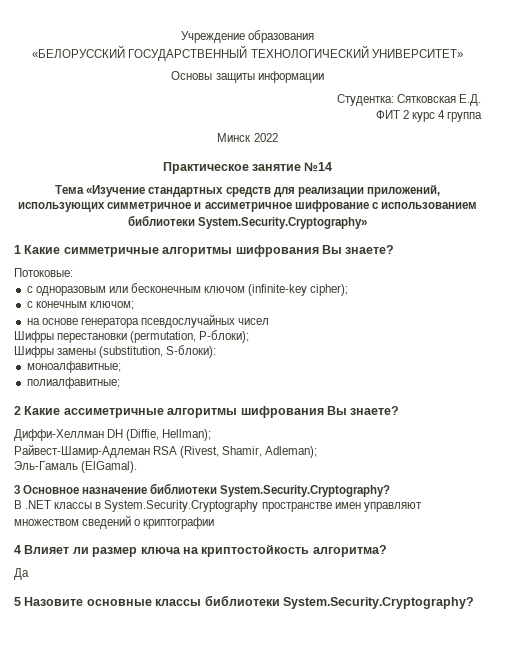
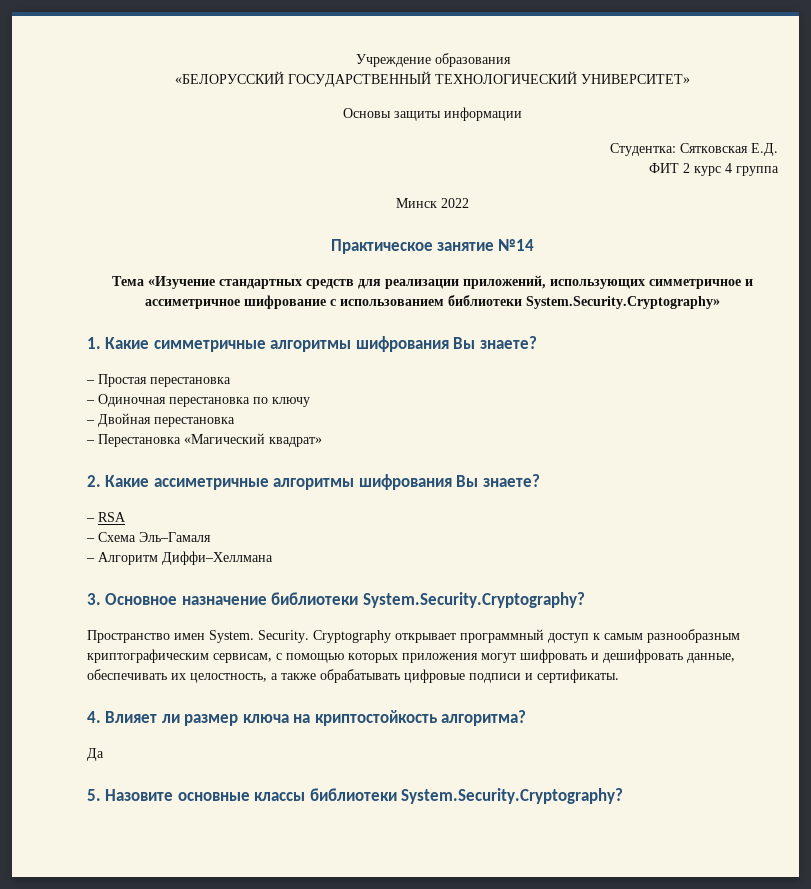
[14,245,21,254] 1 -> [87,337,101,349] 1.
[14,268,73,277] [26,283,349,296] [26,301,134,310] [26,314,270,328] [14,330,250,343] [14,345,217,358] [26,361,121,373] [26,377,120,389] [14,406,21,415] Потоковые: // с одноразовым или бесконечным ключом (infinite-key cipher); // с конечным ключом; // на основе генератора псевдослучайных чисел // Шифры перестановки (permutation, P-блоки); // Шифры замены (substitution, S-блоки): // моноалфавитные; // полиалфавитные; // 2 -> [86,374,231,387] [86,394,310,407] [86,413,235,427] [86,433,322,447] [87,475,101,487] – Простая перестановка // – Одиночная перестановка по ключу // – Двойная перестановка // – Перестановка «Магический квадрат» // 2.
[14,429,212,441] [14,444,318,458] [14,461,138,473] [14,483,391,497] [14,500,422,512] [14,515,215,529] [14,545,21,554] Диффи-Хеллман DH (Diffie, Hellman); // Райвест-Шамир-Адлeман RSA (Rivest, Shamir, Adleman); // Эль-Гамаль (ElGamal). // 3 Основное назначение библиотеки System.Security.Cryptography? // В .NET классы в System.Security.Cryptography пространстве имен управляют множеством сведений о криптографии // 4 -> [86,512,126,522] [86,532,211,542] [86,551,273,565] [87,592,585,608] [87,629,740,643] [87,649,735,663] [87,669,619,683] [87,711,101,723] – RSA // – Схема Эль–Гамаля // – Алгоритм Диффи–Хеллмана // 3. Основное назначение библиотеки System.Security.Cryptography? // Пространство имен System. Security. Cryptography открывает программный доступ к самым разнообразным криптографическим сервисам, с помощью которых приложения могут шифровать и дешифровать данные, обеспечивать их целостность, а также обрабатывать цифровые подписи и сертификаты. // 4.
[14,597,21,606] 5 -> [87,789,101,801] 5.

